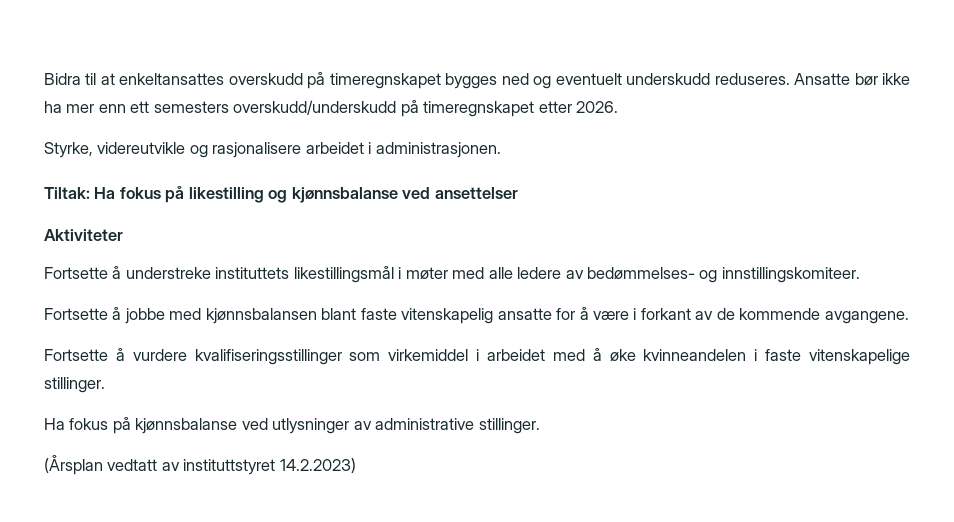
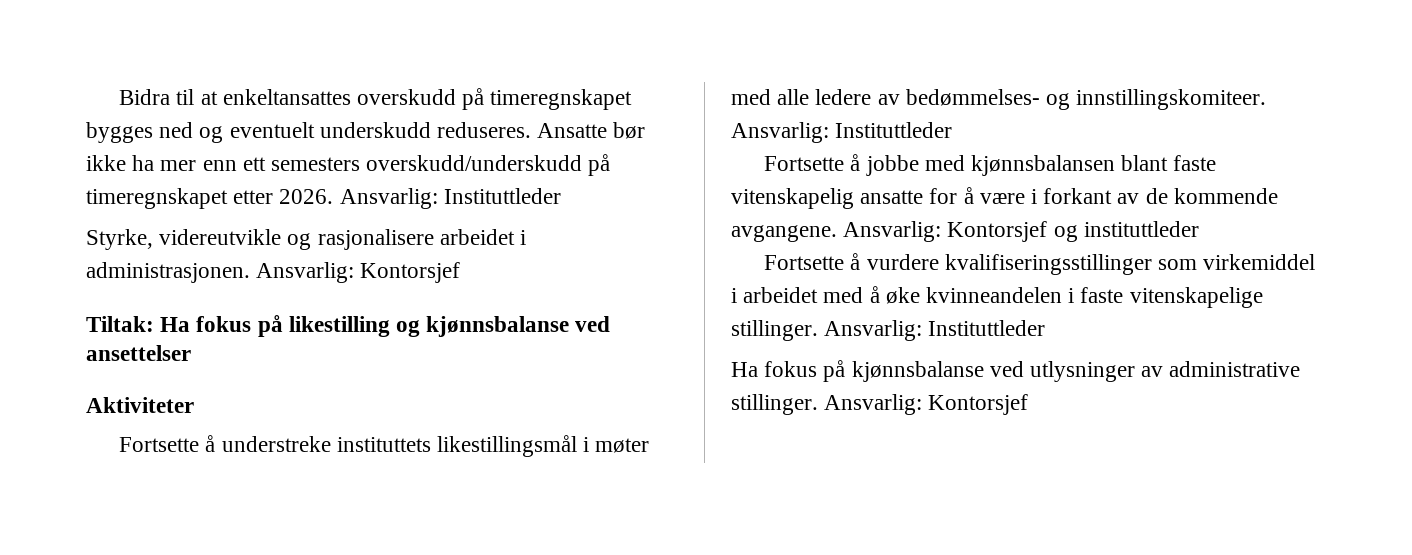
(619, 107) none -> [339,188,561,209] Ansvarlig: Instituttleder
(501, 150) none -> [256,262,461,283] Ansvarlig: Kontorsjef
(860, 275) none -> [731,122,953,143] Ansvarlig: Instituttleder
(909, 317) none -> [843,221,1199,242] Ansvarlig: Kontorsjef og instituttleder
(105, 385) none -> [824,320,1046,341] Ansvarlig: Instituttleder
[44,455,356,475] // (Årsplan vedtatt av instituttstyret 14.2.2023) -> [824,394,1029,415] Ansvarlig: Kontorsjef

